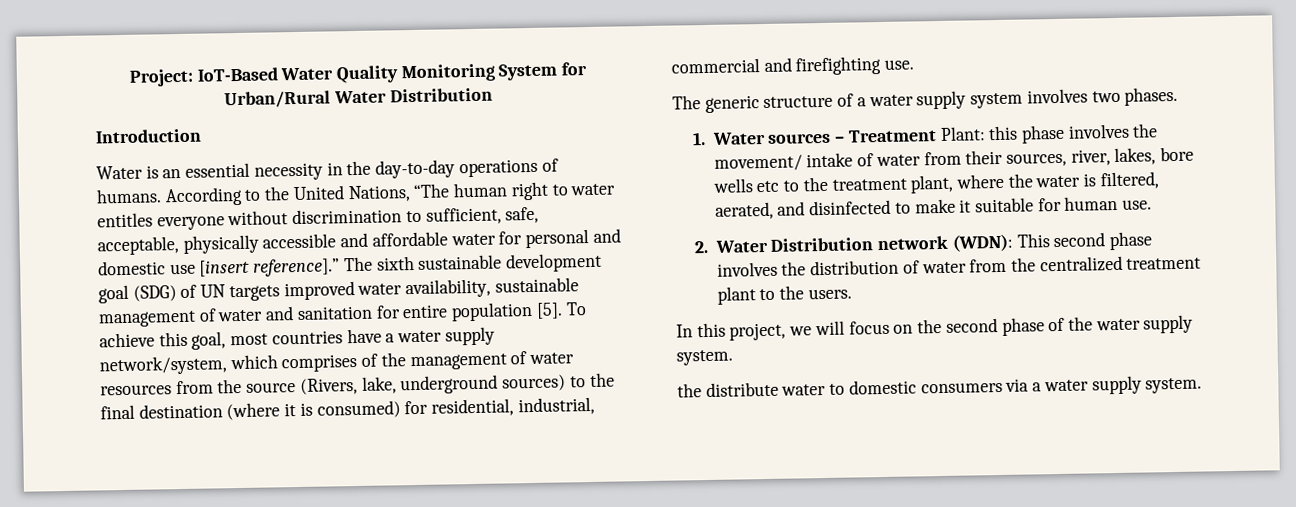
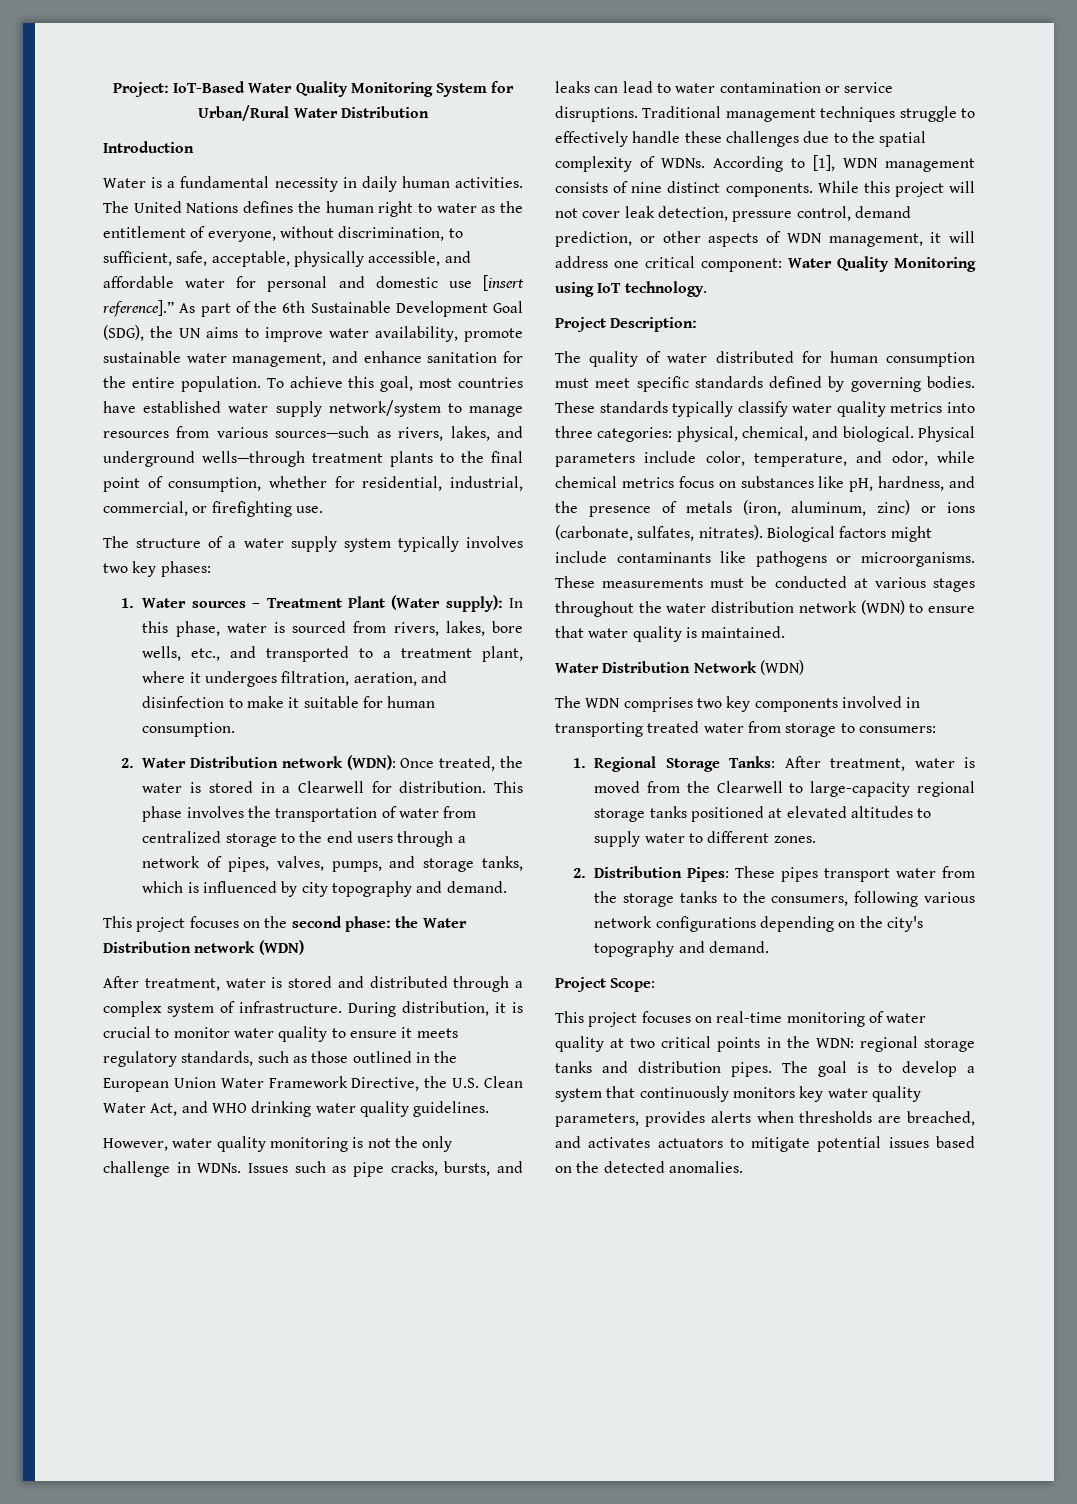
[162,158,559,181] [96,181,616,207] [97,208,403,231] an essential necessity in the day-to-day operations of humans. According to the United Nations, “The human right to water entitles everyone without discrimination -> [167,176,523,192] [103,201,523,217] [103,226,445,242] a fundamental necessity in daily human activities. The United Nations defines the human right to water as the entitlement of everyone, without discrimination,
[262,233,337,249] accessible -> [368,251,441,266] accessible,
[343,252,603,273] [98,277,579,304] [98,301,563,328] The sixth sustainable development goal (SDG) of UN targets improved water availability, sustainable management of water and sanitation for entire population [5]. -> [179,301,523,317] [103,325,523,342] [103,351,523,367] [103,376,261,392] As part of the 6th Sustainable Development Goal (SDG), the UN aims to improve water availability, promote sustainable water management, and enhance sanitation for the entire population.
[385,326,495,346] [99,351,575,376] [100,372,615,396] [100,400,401,421] a water supply network/system, which comprises of the management of water resources from the source (Rivers, lake, underground sources) to the final destination (where it is consumed) -> [143,400,524,417] [103,426,523,441] [103,451,523,467] [103,476,327,492] established water supply network/system to manage resources from various sources—such as rivers, lakes, and underground wells—through treatment plants to the final point of consumption, whether
[671,57,792,74] commercial and -> [103,501,208,516] commercial, or
[704,95,760,114] generic -> (129, 542) none
(1024, 100) none -> [397,536,459,552] typically
[1124,86,1179,106] phases. -> [132,561,211,577] key phases:
[939,123,1159,144] [713,146,1195,172] [712,171,1159,194] [714,199,892,220] Plant: this phase involves the movement/ intake of water from their sources, river, lakes, bore wells etc to the treatment plant, where the water is filtered, aerated, and disinfected -> [347,595,523,612] [142,621,523,637] [142,646,523,662] [142,671,448,687] [142,696,225,708] Plant (Water supply): In this phase, water is sourced from rivers, lakes, bore wells, etc., and transported to a treatment plant, where it undergoes filtration, aeration, and disinfection
[1122,199,1153,210] use. -> [142,722,236,737] consumption.
[1016,231,1153,251] [716,255,1202,277] [716,285,852,305] [676,314,1194,341] [676,349,733,366] [677,375,1203,398] This second phase involves the distribution of water from the centralized treatment plant to the users. // In this project, we will focus on the second phase of the water supply system. // the distribute water to domestic consumers via a water supply system. -> [400,756,523,771] [142,781,523,793] [142,806,477,822] [142,831,466,847] [142,856,523,872] [142,881,507,897] [103,916,467,932] [103,940,304,955] [103,976,523,992] [103,1001,523,1017] [103,1026,458,1042] [103,1051,458,1067] [103,1076,523,1092] [103,1101,490,1117] [103,1136,453,1152] [103,1161,523,1177] [555,81,894,93] [555,106,976,122] [555,131,927,147] [555,155,975,172] [555,181,975,197] [555,206,911,222] [555,231,975,247] [555,256,976,272] [555,281,707,297] [555,317,698,332] [555,351,975,367] [555,376,975,392] [555,401,975,417] [555,426,975,442] [555,451,975,467] [555,476,975,492] [555,500,975,517] [555,525,932,542] [555,551,975,567] [555,576,975,592] [555,600,975,617] [555,626,786,642] [555,660,804,675] [555,696,921,712] [555,721,936,737] [573,756,975,772] [594,781,975,797] [594,806,932,822] [594,831,816,847] [573,866,975,882] [594,891,975,907] [594,916,924,932] [594,941,770,957] [555,977,656,992] [555,1011,927,1027] [555,1036,975,1052] [555,1061,975,1077] [555,1086,921,1102] [555,1111,975,1127] [555,1136,975,1152] [555,1161,743,1173] Once treated, the water is stored in a Clearwell for distribution. This phase involves the transportation of water from centralized storage to the end users through a network of pipes, valves, pumps, and storage tanks, which is influenced by city topography and demand. // This project focuses on the second phase: the Water Distribution network (WDN) // After treatment, water is stored and distributed through a complex system of infrastructure. During distribution, it is crucial to monitor water quality to ensure it meets regulatory standards, such as those outlined in the European Union Water Framework Directive, the U.S. Clean Water Act, and WHO drinking water quality guidelines. // However, water quality monitoring is not the only challenge in WDNs. Issues such as pipe cracks, bursts, and leaks can lead to water contamination or service disruptions. Traditional management techniques struggle to effectively handle these challenges due to the spatial complexity of WDNs. According to [1], WDN management consists of nine distinct components. While this project will not cover leak detection, pressure control, demand prediction, or other aspects of WDN management, it will address one critical component: Water Quality Monitoring using IoT technology. // Project Description: // The quality of water distributed for human consumption must meet specific standards defined by governing bodies. These standards typically classify water quality metrics into three categories: physical, chemical, and biological. Physical parameters include color, temperature, and odor, while chemical metrics focus on substances like pH, hardness, and the presence of metals (iron, aluminum, zinc) or ions (carbonate, sulfates, nitrates). Biological factors might include contaminants like pathogens or microorganisms. These measurements must be conducted at various stages throughout the water distribution network (WDN) to ensure that water quality is maintained. // Water Distribution Network (WDN) // The WDN comprises two key components involved in transporting treated water from storage to consumers: // 1. Regional Storage Tanks: After treatment, water is moved from the Clearwell to large-capacity regional storage tanks positioned at elevated altitudes to supply water to different zones. // 2. Distribution Pipes: These pipes transport water from the storage tanks to the consumers, following various network configurations depending on the city's topography and demand. // Project Scope: // This project focuses on real-time monitoring of water quality at two critical points in the WDN: regional storage tanks and distribution pipes. The goal is to develop a system that continuously monitors key water quality parameters, provides alerts when thresholds are breached, and activates actuators to mitigate potential issues based on the detected anomalies.

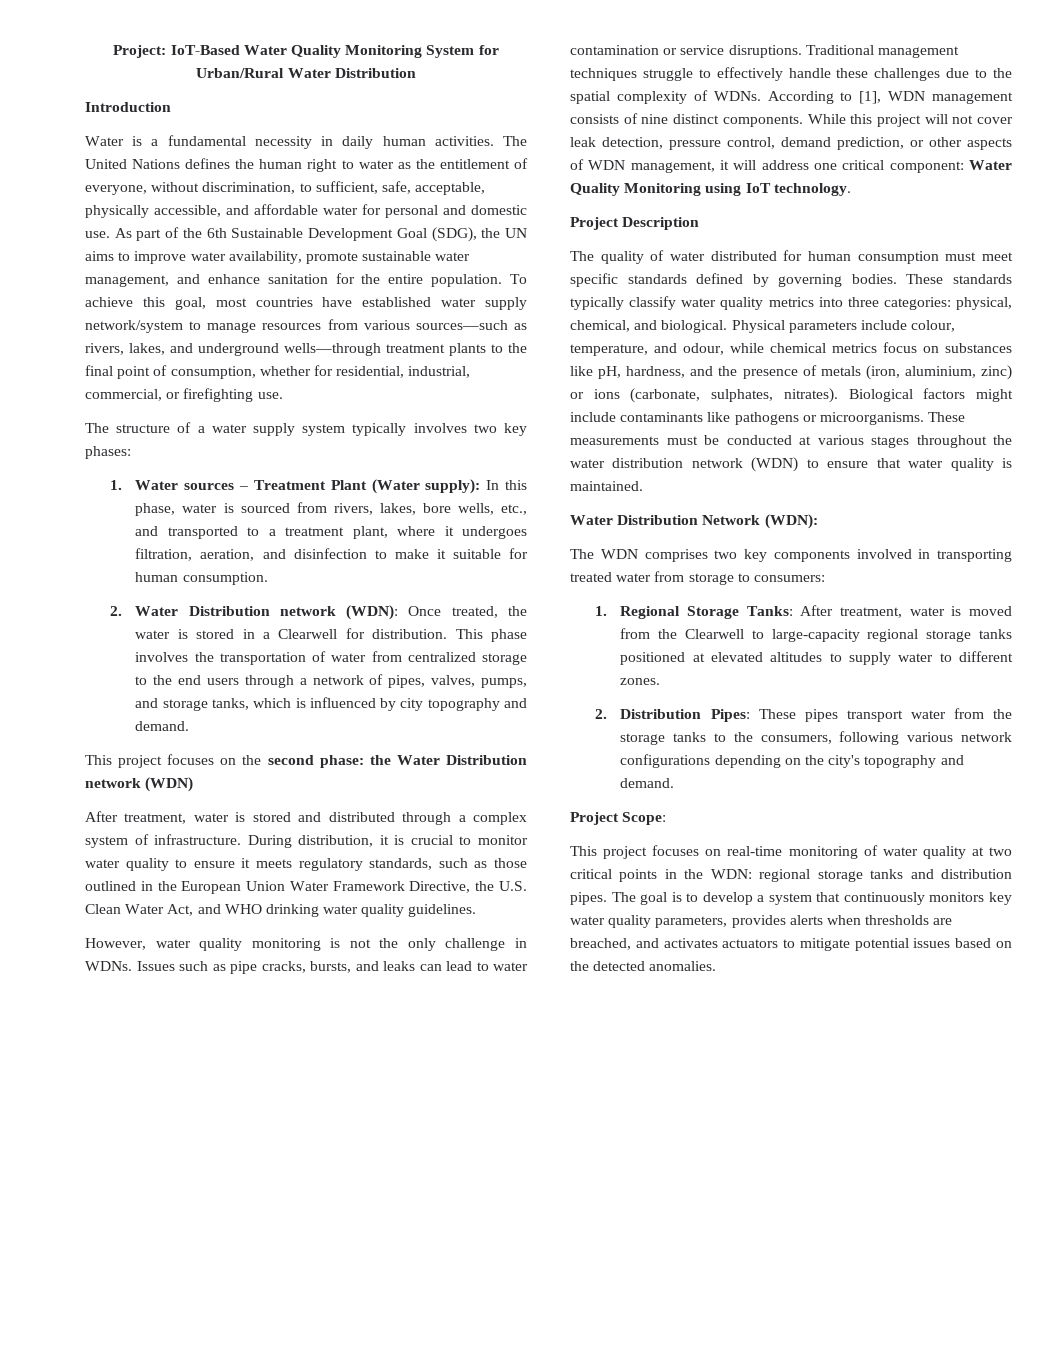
[448,275,524,291] [103,300,174,317] use [insert reference].” -> [85,231,110,238] use.
[610,317,698,332] Description: -> [622,217,700,230] Description
[705,451,745,466] color, -> [911,320,956,332] colour,
[891,451,928,466] odor, -> [683,343,724,355] odour,
[791,501,867,516] aluminum, -> [904,366,976,378] aluminium,
[637,526,695,541] sulfates, -> [711,389,774,402] sulphates,
[759,660,804,675] (WDN) -> [764,514,818,529] (WDN):

